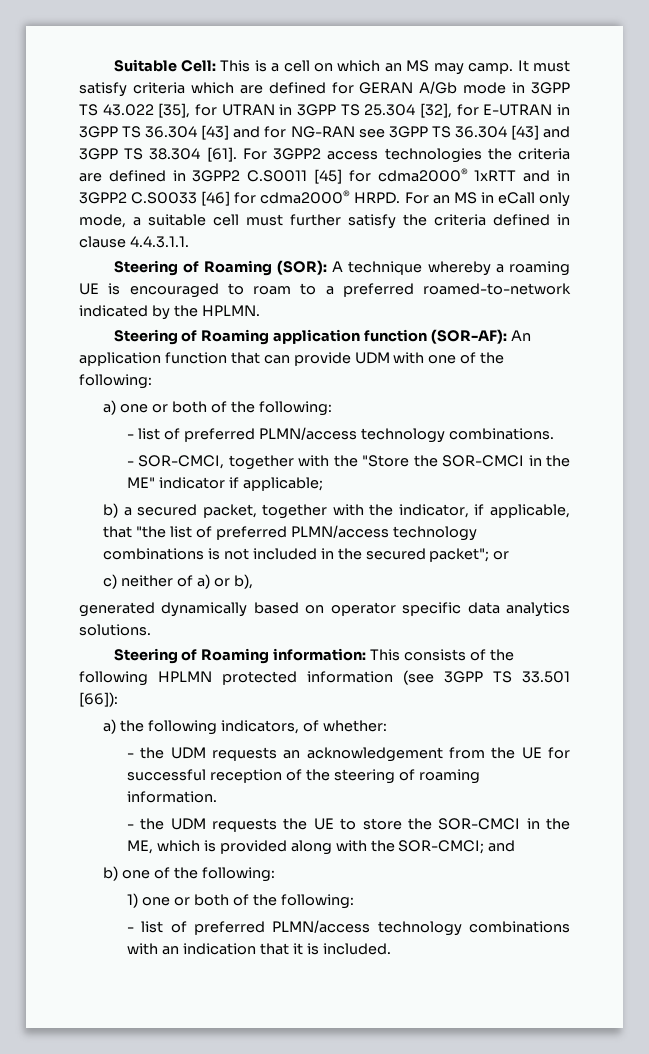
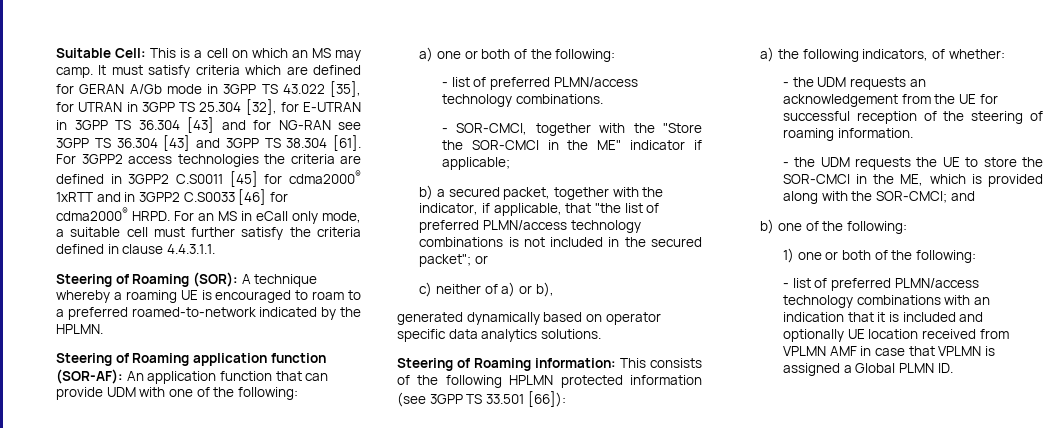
[322,943,391,955] included. -> [902,312,984,322] [782,329,1009,342] [782,346,995,356] [782,363,953,376] included and optionally UE location received from VPLMN AMF in case that VPLMN is assigned a Global PLMN ID.

